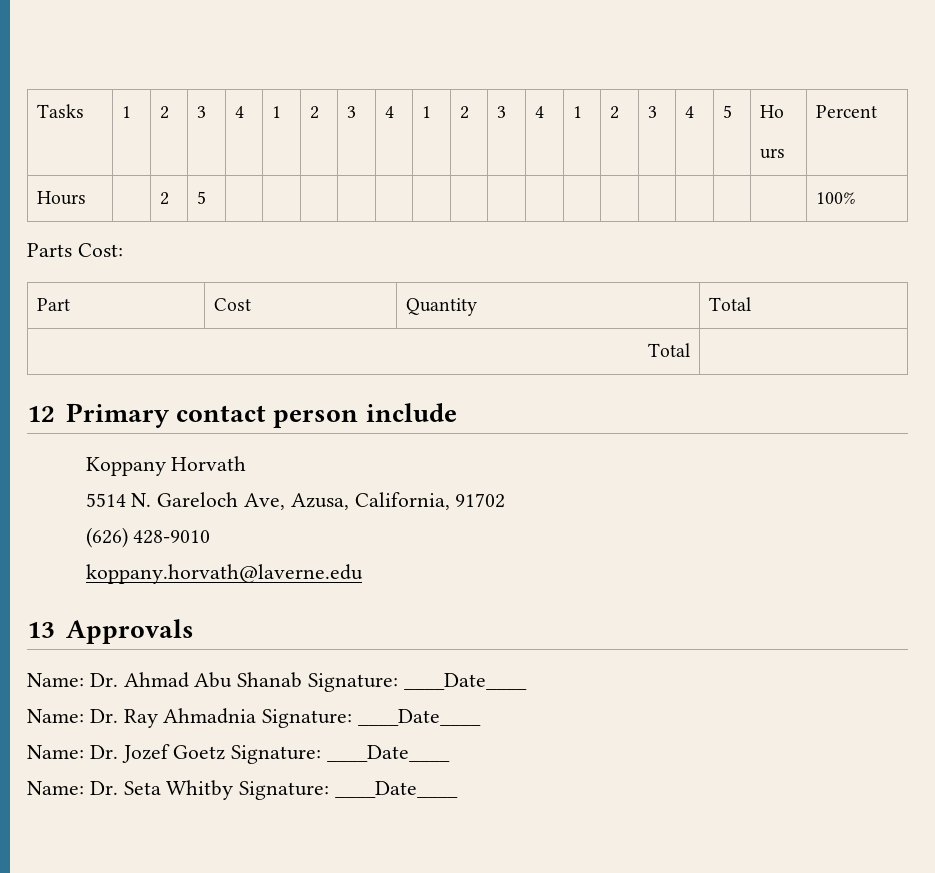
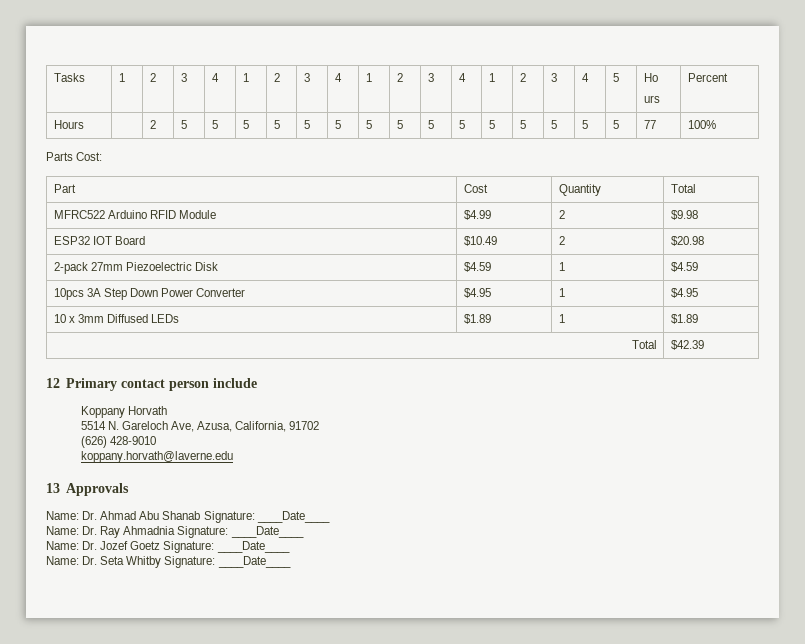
(207, 197) | | | | | | | | | | | | | | -> [211,120,218,129] [242,120,249,129] [273,120,280,129] [303,120,310,129] [334,120,341,129] [365,120,372,129] [396,120,403,129] [427,120,434,129] [458,120,465,129] [488,120,495,129] [519,120,526,129] [550,120,557,129] [581,120,588,129] [612,120,619,129] [643,120,656,129] 5 | 5 | 5 | 5 | 5 | 5 | 5 | 5 | 5 | 5 | 5 | 5 | 5 | 5 | 77
(752, 304) none -> [53,210,216,219] [463,210,491,220] [558,210,565,219] [670,210,698,220] [53,236,145,245] [463,236,497,246] [558,236,565,245] [670,236,704,246] [53,262,218,274] [463,262,491,272] [558,262,565,271] [670,262,698,272] [53,288,246,300] [463,288,491,298] [558,288,565,297] [670,288,698,298] [53,314,179,323] [463,314,491,324] [558,314,565,323] [670,314,698,324] // MFRC522 Arduino RFID Module | $4.99 | 2 | $9.98 // ESP32 IOT Board | $10.49 | 2 | $20.98 // 2-pack 27mm Piezoelectric Disk | $4.59 | 1 | $4.59 // 10pcs 3A Step Down Power Converter | $4.95 | 1 | $4.95 // 10 x 3mm Diffused LEDs | $1.89 | 1 | $1.89
(690, 350) none -> [670,340,704,350] $42.39

